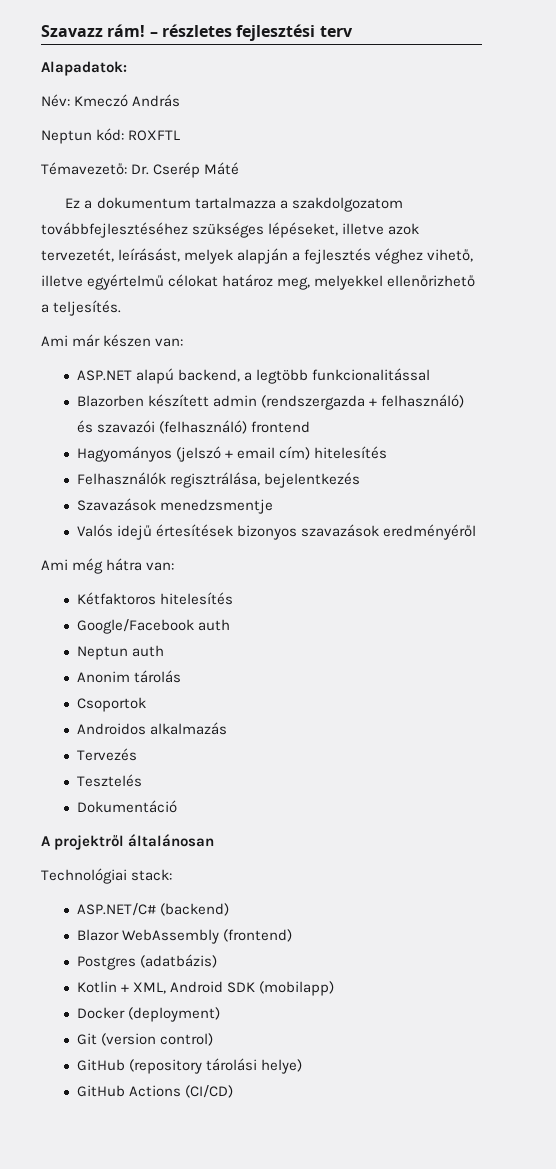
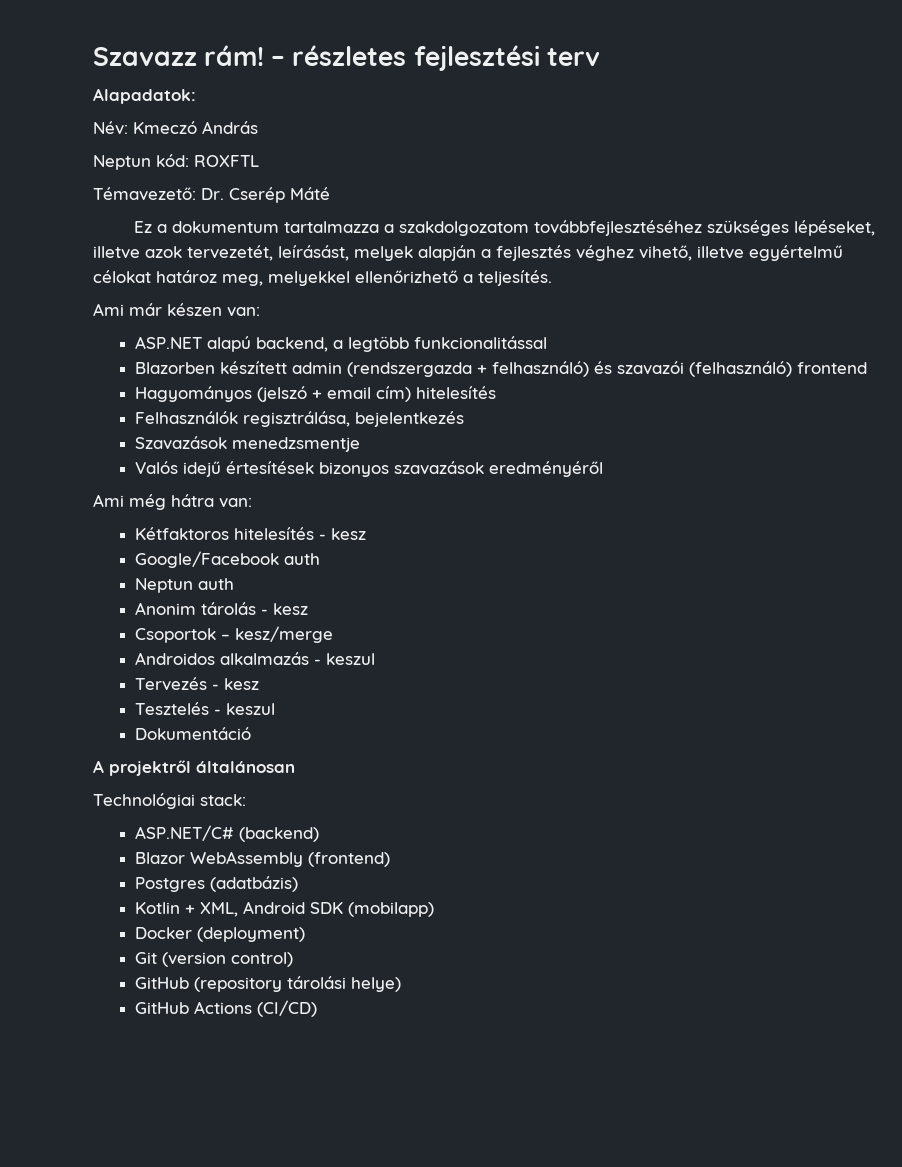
(234, 598) none -> [319,528,367,540] - kesz
(182, 676) none -> [261,603,309,615] - kesz
(147, 704) none -> [221,626,334,643] – kesz/merge
(228, 728) none -> [314,653,376,665] - keszul
(138, 754) none -> [212,678,260,690] - kesz
(143, 780) none -> [214,703,276,715] - keszul

